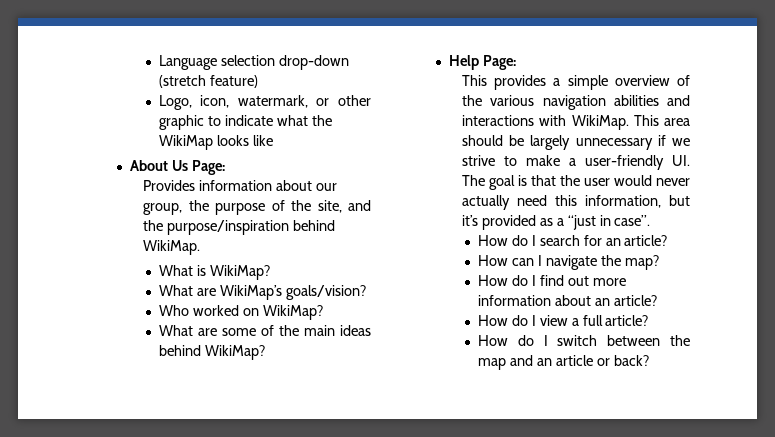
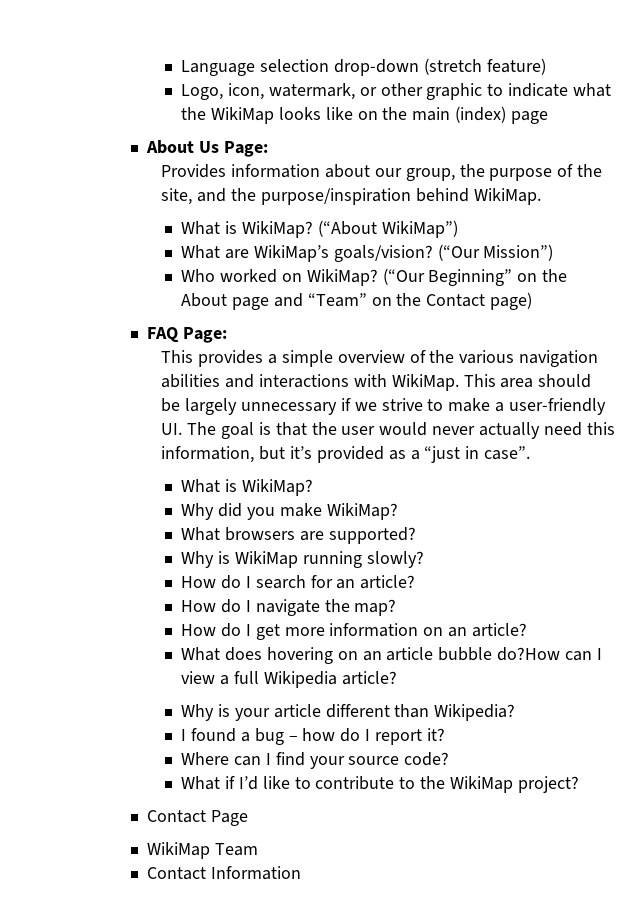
(273, 140) none -> [357,106,548,124] on the main (index) page
(270, 272) none -> [317,220,458,238] (“About WikiMap”)
(366, 292) none -> [437,244,554,261] (“Our Mission”)
[158,325,371,336] [158,345,265,360] [448,55,479,70] // What are some of the main ideas behind WikiMap? // Help -> [382,268,568,286] [181,292,533,310] [146,327,179,343] (“Our Beginning” on the About page and “Team” on the Contact page) // FAQ
(651, 220) none -> [181,479,313,496] [181,503,398,520] [181,527,416,544] [181,551,424,568] // What is WikiMap? // Why did you make WikiMap? // What browsers are supported? // Why is WikiMap running slowly?
[511,258,534,266] can -> [220,599,241,613] do
[539,275,589,286] find out -> [255,624,280,640] get
[554,295,657,306] [477,315,528,326] about an article? // How do -> [423,623,527,637] [181,647,592,664] on an article? // What does hovering on an article bubble do?How can
[605,315,649,326] [477,335,690,346] [477,355,649,370] article? // How do I switch between the map and an article or back? -> [263,671,397,688] [181,704,516,721] [181,728,445,745] [181,752,450,769] [181,776,579,793] [146,810,248,826] [146,842,258,859] [146,866,301,880] Wikipedia article? // Why is your article different than Wikipedia? // I found a bug – how do I report it? // Where can I find your source code? // What if I’d like to contribute to the WikiMap project? // Contact Page // WikiMap Team // Contact Information

